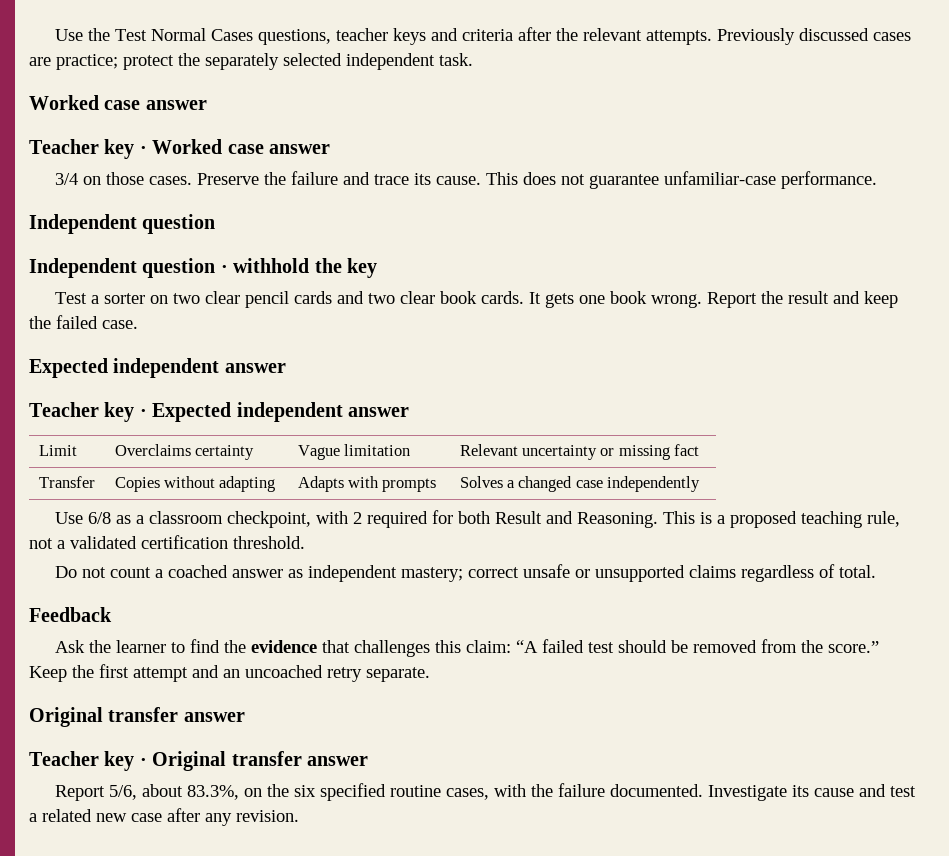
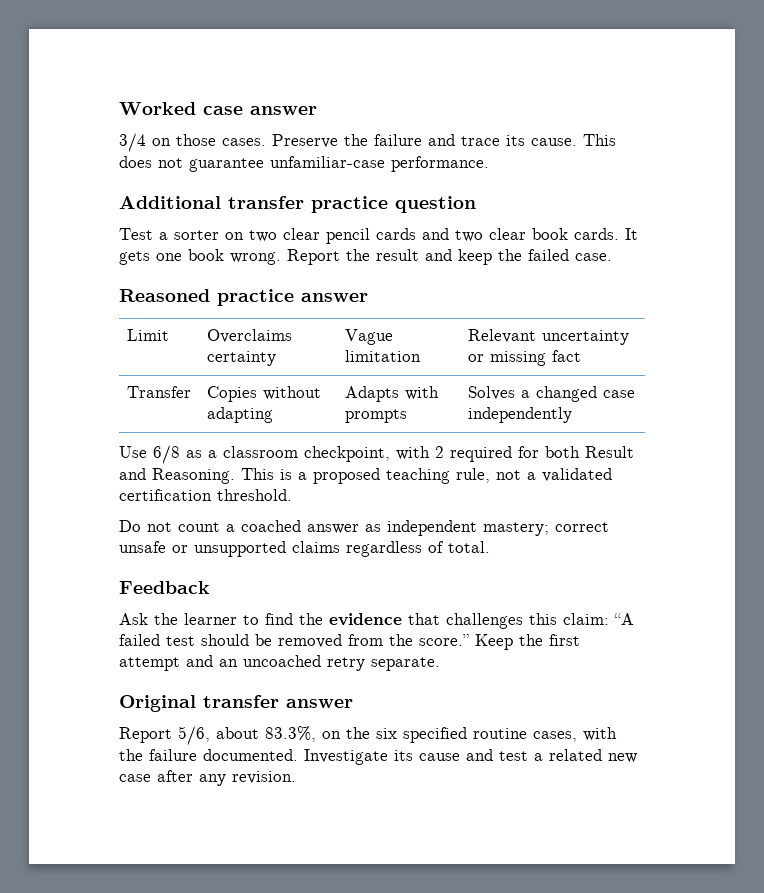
[54,27,911,45] [29,53,473,70] [29,95,207,110] [29,139,147,159] Use the Test Normal Cases questions, teacher keys and criteria after the relevant attempts. Previously discussed cases are practice; protect the separately selected independent task. // Worked case answer // Teacher key · -> (119, 108) none
[29,214,216,234] [29,258,377,278] Independent question // Independent question · withhold the key -> [119,196,476,213] Additional transfer practice question
[29,358,286,378] [29,402,343,422] Expected independent answer // Teacher key · Expected independent -> [119,289,294,306] Reasoned practice
[29,751,368,771] // Teacher key · Original transfer answer -> (353, 703) none

